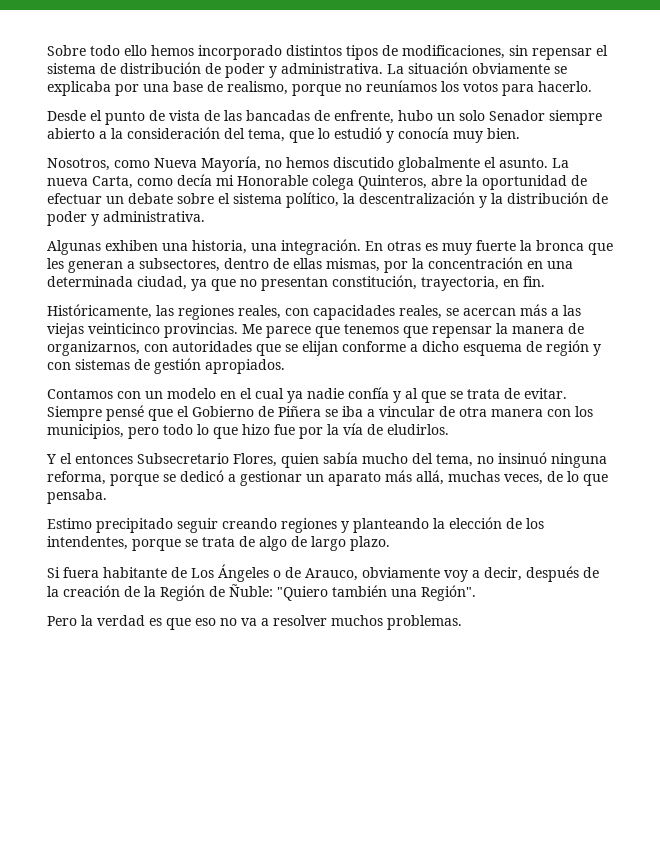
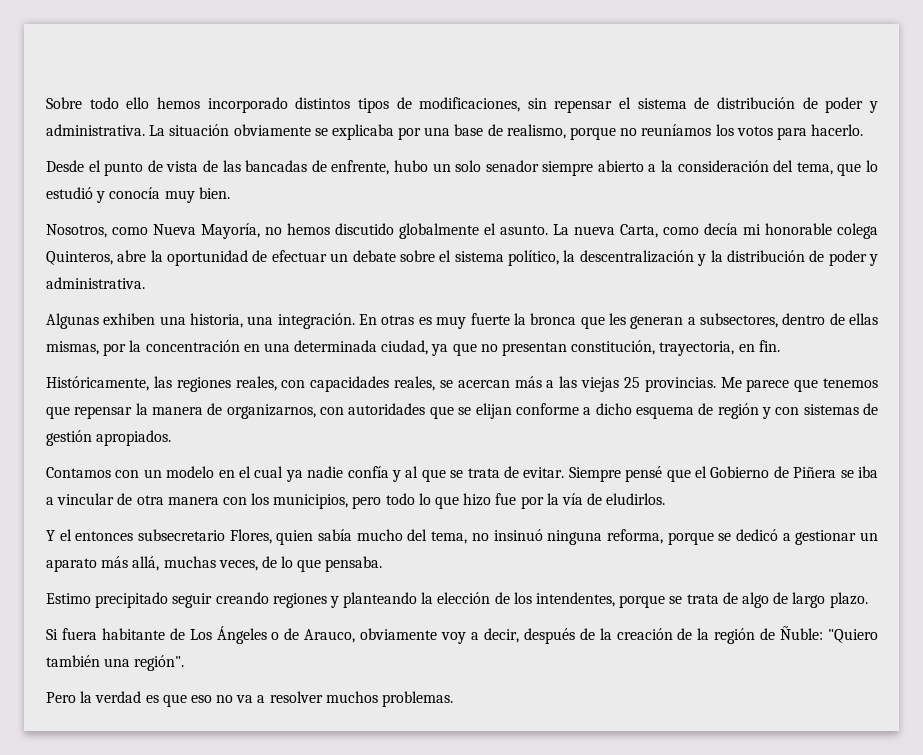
[489,110,545,121] Senador -> [485,160,539,172] senador
[237,175,308,186] Honorable -> [765,223,832,235] honorable
[88,323,160,334] veinticinco -> [623,377,640,388] 25
[137,453,229,464] Subsecretario -> [138,529,226,541] subsecretario
[160,585,205,601] Región -> [714,628,756,644] región
[421,585,476,601] Región". -> [134,655,185,671] región".

